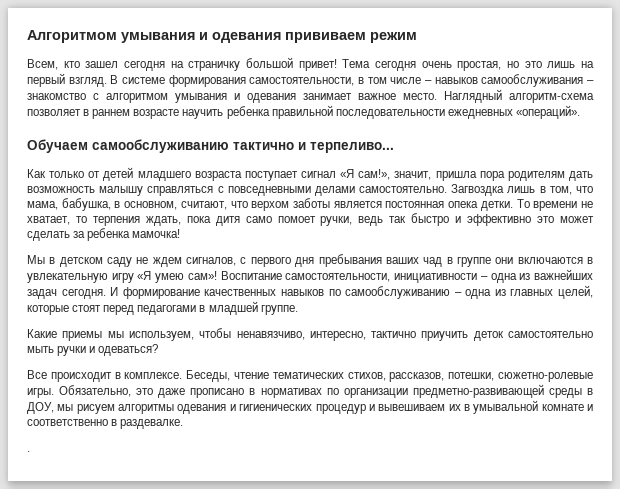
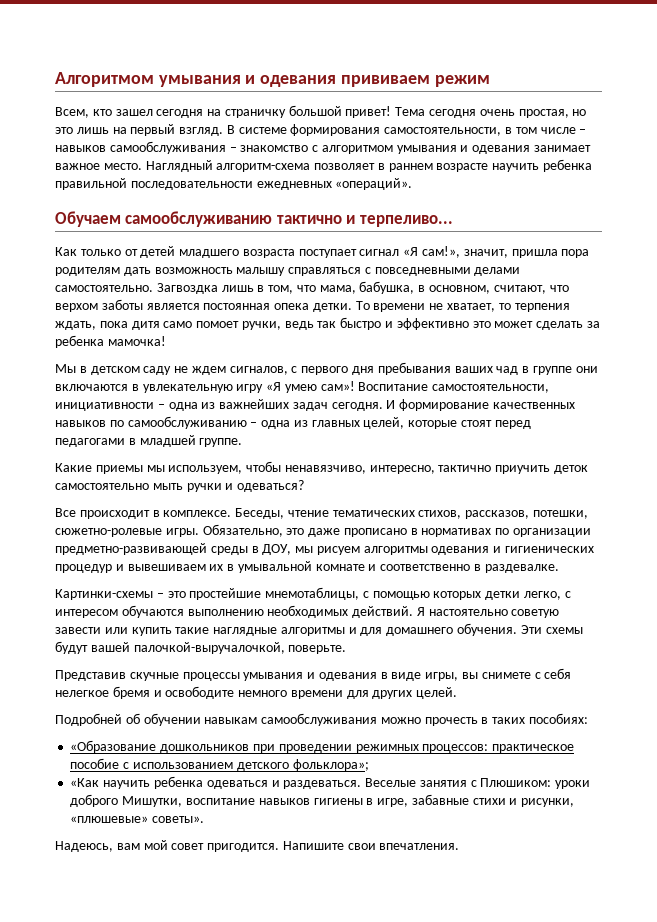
[27,451,30,452] . -> [55,587,571,600] [55,605,560,618] [55,623,583,636] [55,641,347,654] [55,668,572,681] [55,686,458,699] [55,713,589,726] [70,740,575,753] [70,758,369,771] [70,776,591,789] [70,794,575,807] [70,816,205,823] [55,840,460,852] Картинки-схемы – это простейшие мнемотаблицы, с помощью которых детки легко, с интересом обучаются выполнению необходимых действий. Я настоятельно советую завести или купить такие наглядные алгоритмы и для домашнего обучения. Эти схемы будут вашей палочкой-выручалочкой, поверьте. // Представив скучные процессы умывания и одевания в виде игры, вы снимете с себя нелегкое бремя и освободите немного времени для других целей. // Подробней об обучении навыкам самообслуживания можно прочесть в таких пособиях: // «Образование дошкольников при проведении режимных процессов: практическое пособие с использованием детского фольклора»; // «Как научить ребенка одеваться и раздеваться. Веселые занятия с Плюшиком: уроки доброго Мишутки, воспитание навыков гигиены в игре, забавные стихи и рисунки, «плюшевые» советы». // Надеюсь, вам мой совет пригодится. Напишите свои впечатления.

